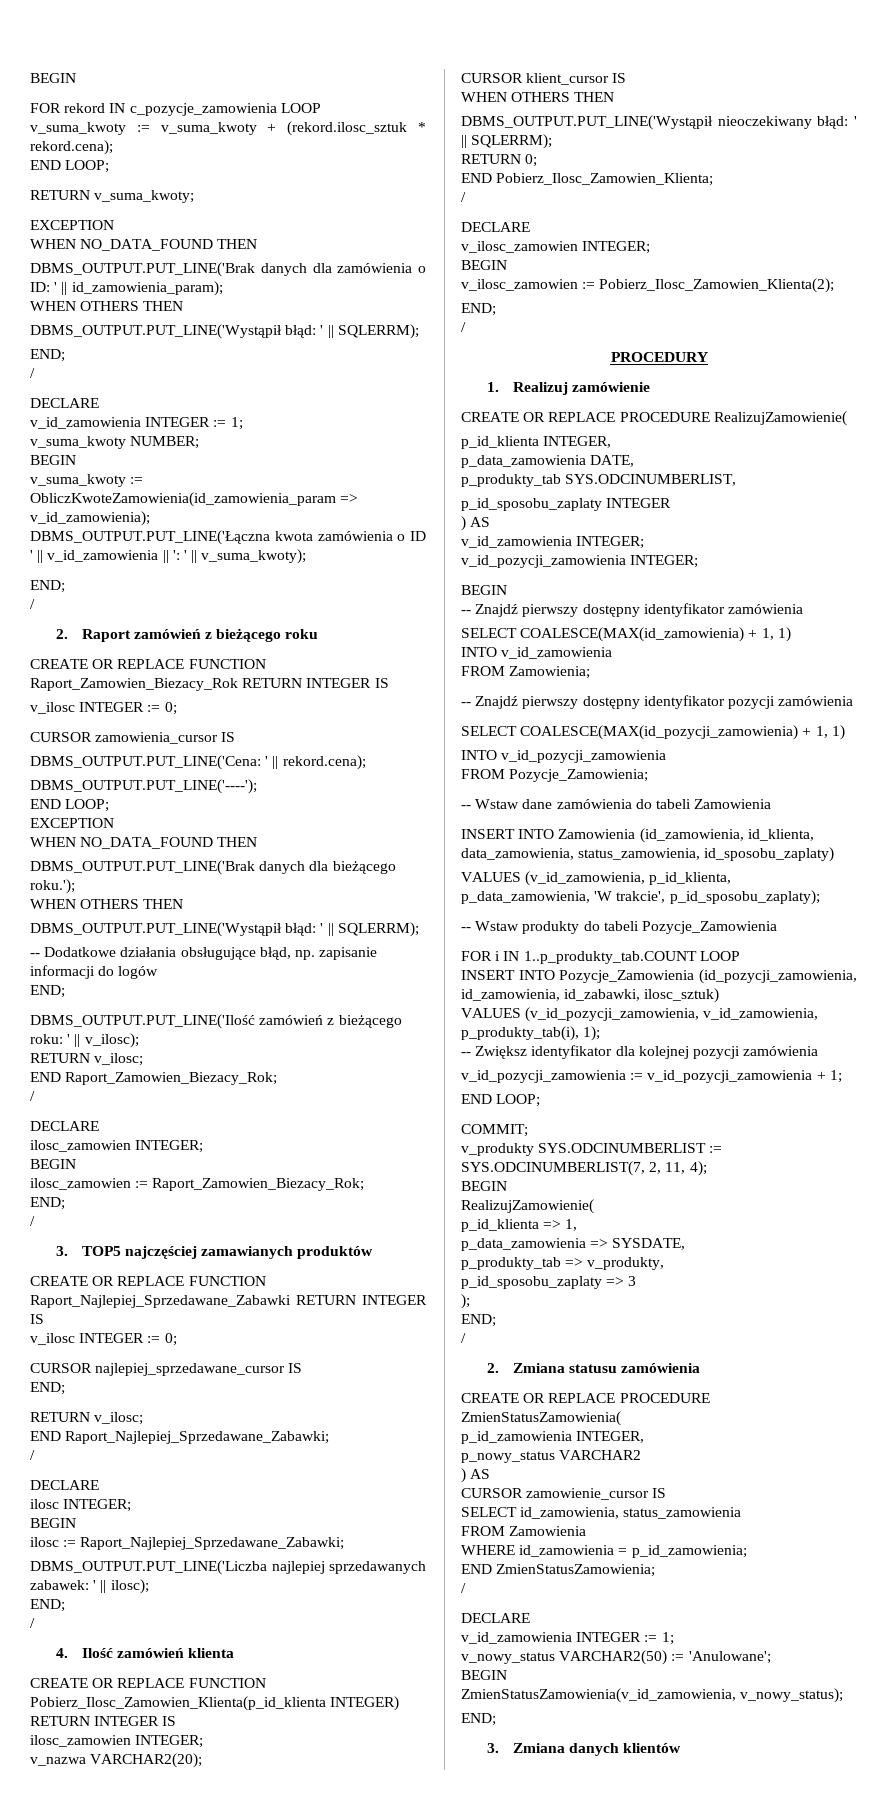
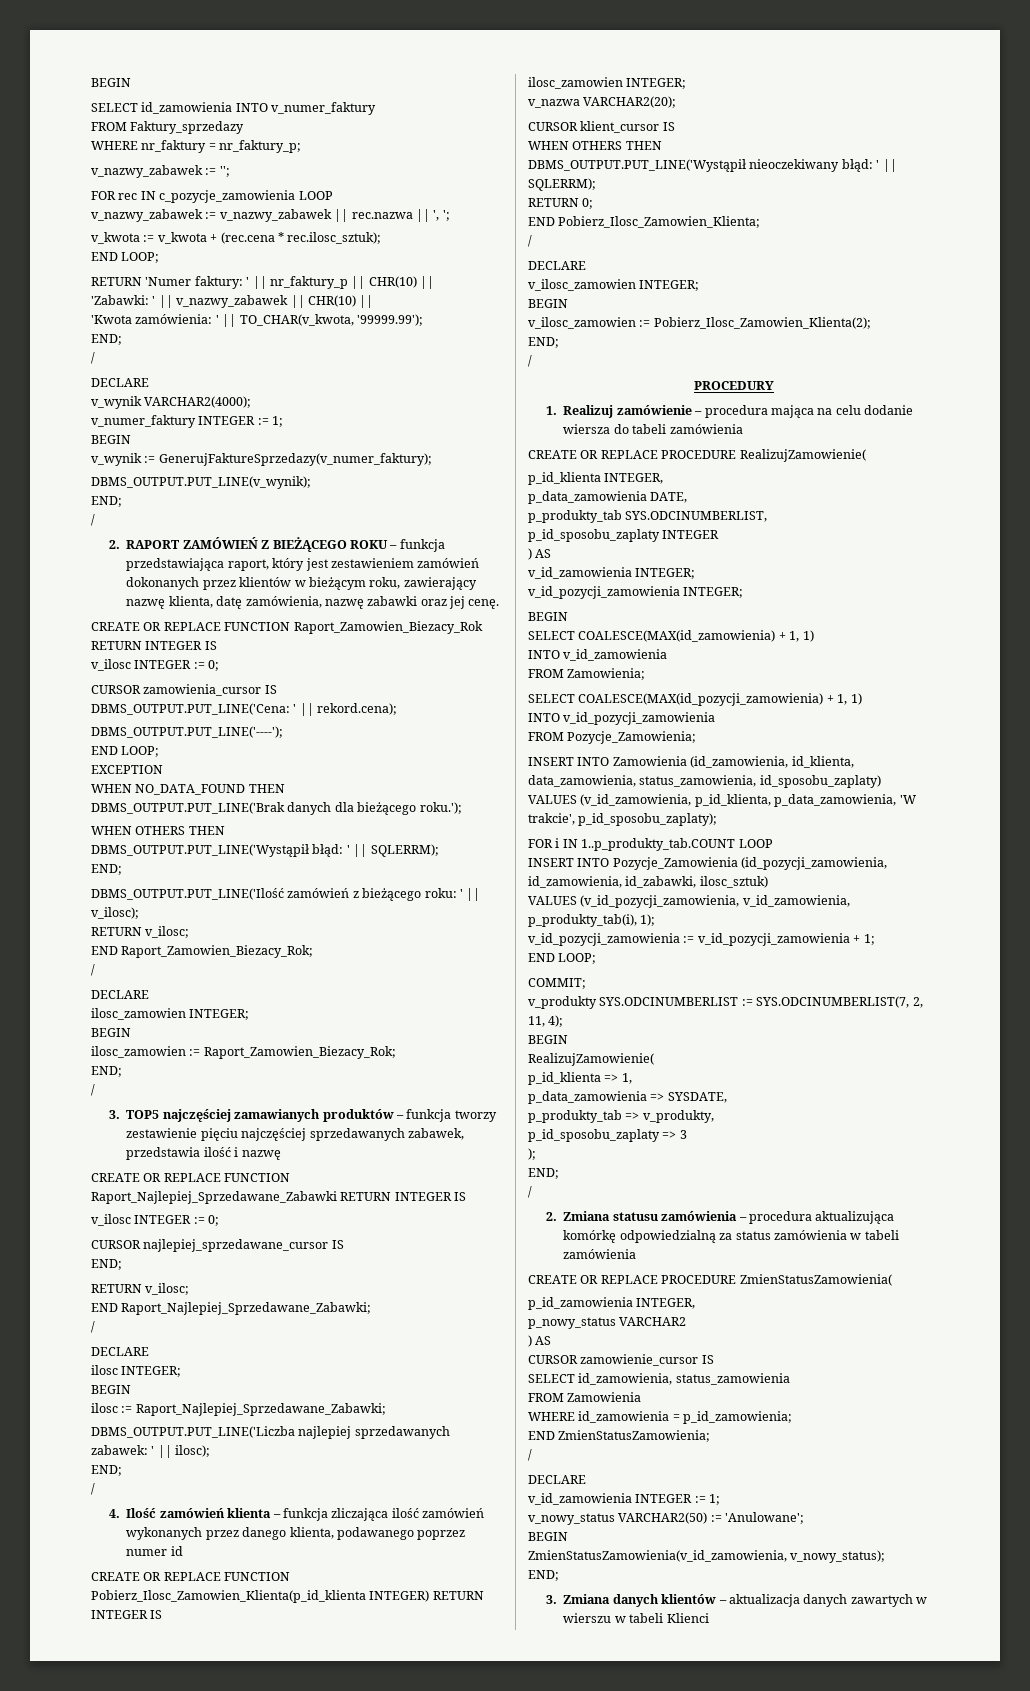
[30,73,76,83] [30,103,106,113] BEGIN // FOR rekord -> [91,78,131,87] [91,102,377,115] [91,121,245,134] [91,140,302,153] [91,165,230,178] [91,191,138,200] BEGIN // SELECT id_zamowienia INTO v_numer_faktury // FROM Faktury_sprzedazy // WHERE nr_faktury = nr_faktury_p; // v_nazwy_zabawek := ''; // FOR rec
[30,121,426,136] [30,140,113,155] [30,160,110,173] [30,190,195,203] [30,220,114,230] [30,239,258,251] [30,262,426,277] [30,281,223,296] [30,301,184,311] [30,324,419,339] v_suma_kwoty := v_suma_kwoty + (rekord.ilosc_sztuk * rekord.cena); // END LOOP; // RETURN v_suma_kwoty; // EXCEPTION // WHEN NO_DATA_FOUND THEN // DBMS_OUTPUT.PUT_LINE('Brak danych dla zamówienia o ID: ' || id_zamowienia_param); // WHEN OTHERS THEN // DBMS_OUTPUT.PUT_LINE('Wystąpił błąd: ' || SQLERRM); -> [91,209,450,222] [91,232,382,244] [91,252,160,263] [91,276,434,289] [91,295,374,308] [91,314,423,327] v_nazwy_zabawek := v_nazwy_zabawek || rec.nazwa || ', '; // v_kwota := v_kwota + (rec.cena * rec.ilosc_sztuk); // END LOOP; // RETURN 'Numer faktury: ' || nr_faktury_p || CHR(10) || // 'Zabawki: ' || v_nazwy_zabawek || CHR(10) || // 'Kwota zamówienia: ' || TO_CHAR(v_kwota, '99999.99');
[30,417,243,430] [30,436,200,449] [30,455,76,465] [30,474,144,487] [30,492,359,507] [30,511,150,526] [30,530,426,545] [30,549,307,564] [30,580,65,593] [30,599,35,609] [55,628,319,642] v_id_zamowienia INTEGER := 1; // v_suma_kwoty NUMBER; // BEGIN // v_suma_kwoty := ObliczKwoteZamowienia(id_zamowienia_param => v_id_zamowienia); // DBMS_OUTPUT.PUT_LINE('Łączna kwota zamówienia o ID ' || v_id_zamowienia || ': ' || v_suma_kwoty); // END; // / // 2. Raport zamówień z bieżącego roku -> [91,396,252,409] [91,415,284,428] [91,435,131,444] [91,453,432,466] [91,476,311,489] [91,496,122,507] [91,514,95,526] [108,537,445,552] [126,558,480,571] [126,577,477,590] [126,596,500,609] v_wynik VARCHAR2(4000); // v_numer_faktury INTEGER := 1; // BEGIN // v_wynik := GenerujFaktureSprzedazy(v_numer_faktury); // DBMS_OUTPUT.PUT_LINE(v_wynik); // END; // / // 2. RAPORT ZAMÓWIEŃ Z BIEŻĄCEGO ROKU – funkcja przedstawiająca raport, który jest zestawieniem zamówień dokonanych przez klientów w bieżącym roku, zawierający nazwę klienta, datę zamówienia, nazwę zabawki oraz jej cenę.
[30,947,378,960] [30,965,159,979] // -- Dodatkowe działania obsługujące błąd, np. zapisanie informacji do logów -> (439, 850) none
(374, 1252) none -> [395,1109,497,1122] [126,1128,464,1141] [126,1147,281,1160] – funkcja tworzy zestawienie pięciu najczęściej sprzedawanych zabawek, przedstawia ilość i nazwę
(235, 1653) none -> [272,1508,484,1521] [126,1527,466,1540] [126,1546,183,1556] – funkcja zliczająca ilość zamówień wykonanych przez danego klienta, podawanego poprzez numer id
(650, 387) none -> [694,405,913,418] [563,424,743,434] – procedura mająca na celu dodanie wiersza do tabeli zamówienia
[461,603,803,617] // -- Znajdź pierwszy dostępny identyfikator zamówienia -> (568, 616) none
[461,695,854,709] // -- Znajdź pierwszy dostępny identyfikator pozycji zamówienia -> (646, 674) none
[461,799,772,809] // -- Wstaw dane zamówienia do tabeli Zamowienia -> (697, 737) none
[461,921,777,934] // -- Wstaw produkty do tabeli Pozycje_Zamowienia -> (718, 819) none
[461,1045,819,1059] // -- Zwiększ identyfikator dla kolejnej pozycji zamówienia -> (656, 920) none
(701, 1368) none -> [738,1211,895,1224] [563,1230,899,1243] [563,1249,637,1259] – procedura aktualizująca komórkę odpowiedzialną za status zamówienia w tabeli zamówienia
(682, 1748) none -> [718,1594,927,1607] [563,1613,709,1623] – aktualizacja danych zawartych w wierszu w tabeli Klienci

